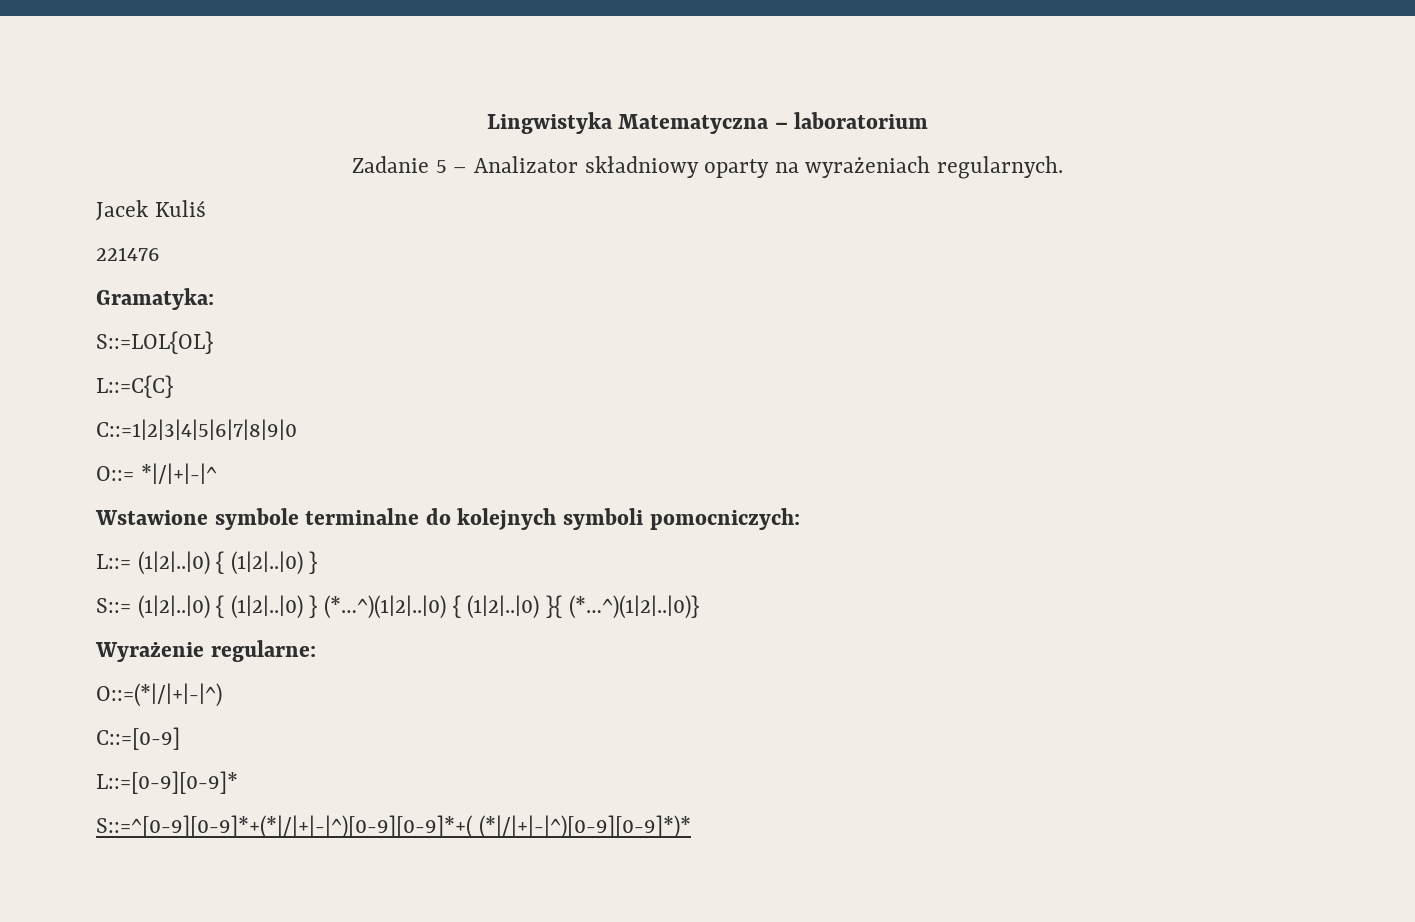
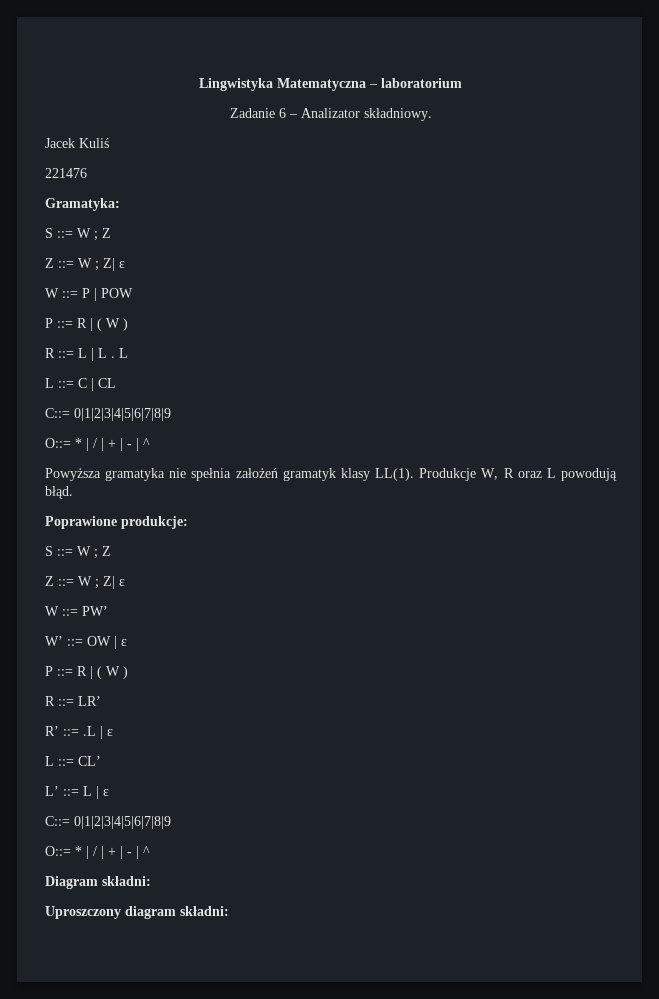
[435,160,447,173] 5 -> [278,108,286,118] 6
[584,156,1063,179] składniowy oparty na wyrażeniach regularnych. -> [363,108,432,121] składniowy.
[96,331,213,354] [96,375,173,398] [96,419,297,440] [96,463,217,484] [95,508,800,530] [96,551,318,575] [96,595,699,619] [95,640,316,662] [96,683,222,707] [96,727,180,750] [96,771,238,794] [96,815,691,839] S::=LOL{OL} // L::=C{C} // C::=1|2|3|4|5|6|7|8|9|0 // O::= *|/|+|-|^ // Wstawione symbole terminalne do kolejnych symboli pomocniczych: // L::= (1|2|..|0) { (1|2|..|0) } // S::= (1|2|..|0) { (1|2|..|0) } (*…^)(1|2|..|0) { (1|2|..|0) }{ (*…^)(1|2|..|0)} // Wyrażenie regularne: // O::=(*|/|+|-|^) // C::=[0-9] // L::=[0-9][0-9]* // S::=^[0-9][0-9]*+(*|/|+|-|^)[0-9][0-9]*+( (*|/|+|-|^)[0-9][0-9]*)* -> [45,228,111,241] [45,258,125,271] [45,288,133,301] [45,318,128,331] [45,348,128,361] [45,378,116,391] [45,408,171,421] [45,438,150,451] [45,468,617,481] [45,486,73,499] [45,516,188,529] [45,546,111,559] [45,576,125,589] [45,606,108,616] [45,636,127,649] [45,666,128,679] [45,696,101,706] [45,726,113,739] [45,756,101,766] [45,786,109,799] [45,816,171,829] [45,846,150,859] [45,876,151,889] [45,906,229,919] S ::= W ; Z // Z ::= W ; Z| ε // W ::= P | POW // P ::= R | ( W ) // R ::= L | L . L // L ::= C | CL // C::= 0|1|2|3|4|5|6|7|8|9 // O::= * | / | + | - | ^ // Powyższa gramatyka nie spełnia założeń gramatyk klasy LL(1). Produkcje W, R oraz L powodują błąd. // Poprawione produkcje: // S ::= W ; Z // Z ::= W ; Z| ε // W ::= PW’ // W’ ::= OW | ε // P ::= R | ( W ) // R ::= LR’ // R’ ::= .L | ε // L ::= CL’ // L’ ::= L | ε // C::= 0|1|2|3|4|5|6|7|8|9 // O::= * | / | + | - | ^ // Diagram składni: // Uproszczony diagram składni:

